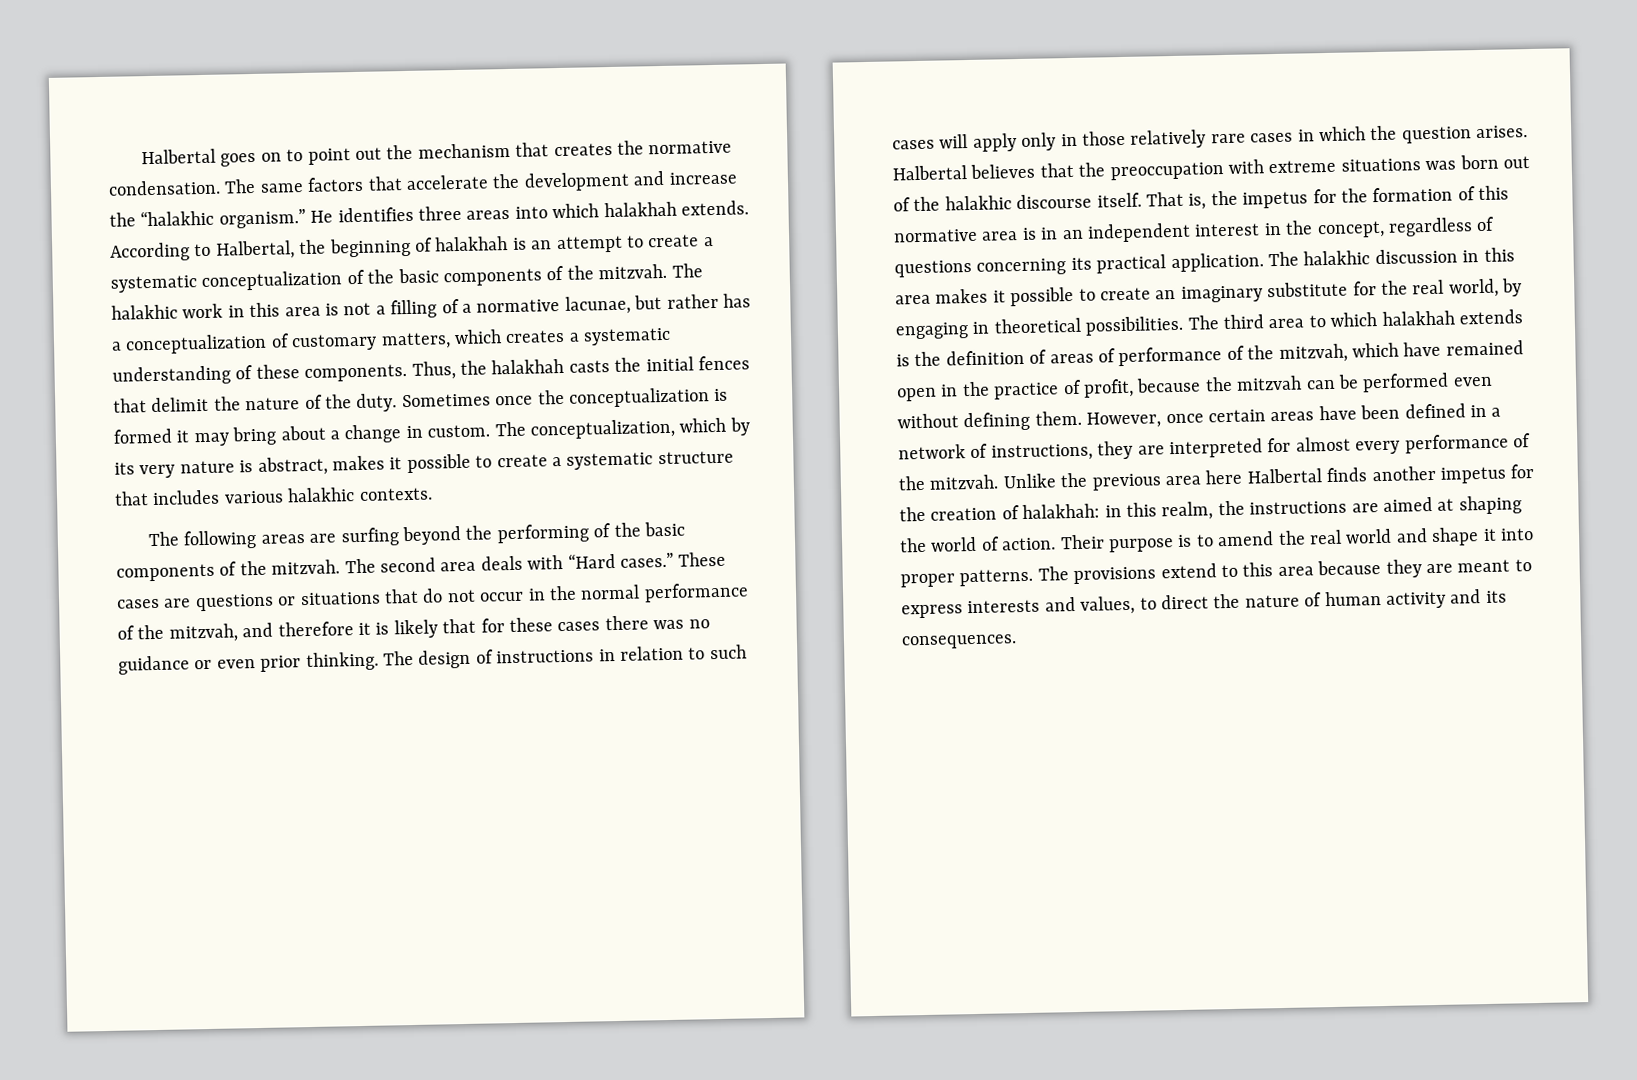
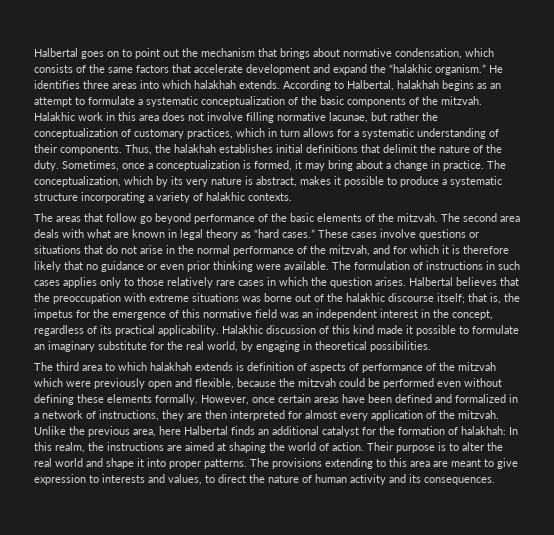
[553,140,733,157] [108,178,257,196] creates the normative condensation. The -> [280,48,494,59] [34,64,105,73] brings about normative condensation, which consists of the
[492,173,521,189] the -> (243, 68) none
[668,171,738,185] increase -> [333,64,367,75] expand
[299,236,527,258] the beginning of halakhah is -> [397,80,487,91] halakhah begins as
[648,234,700,248] create -> [88,96,135,105] formulate
[671,263,703,278] [111,304,178,320] The halakhic -> [34,112,75,121] Halakhic
[325,298,472,319] is not a filling of a -> [162,112,274,123] does not involve filling
[722,293,751,308] [111,341,122,351] has a -> [422,112,438,121] the
[380,329,566,350] matters, which creates -> [187,128,351,139] practices, which in turn allows for
[255,364,300,379] these -> [34,144,57,153] their
[568,355,750,373] casts the initial fences -> [219,144,358,153] establishes initial definitions
[401,389,565,408] Sometimes once the -> [62,160,153,171] Sometimes, once a
[113,428,172,444] formed -> [254,160,292,171] formed,
[427,424,491,438] custom. -> [443,160,484,171] practice.
[496,454,548,468] create -> [400,176,439,187] produce
[114,489,284,506] that includes various -> [81,192,203,203] incorporating a variety of
[183,521,685,550] [116,563,215,582] following areas are surfing beyond the performing of the basic components -> [56,213,362,224] areas that follow go beyond performance of the basic elements
[567,552,616,569] “Hard -> [87,229,279,240] what are known in legal theory as “hard
[164,598,192,608] are -> [380,229,416,238] involve
[479,591,525,602] occur -> [140,245,163,254] arise
[277,621,354,637] therefore -> [393,245,439,254] for which
(390, 628) none -> [463,245,509,254] therefore
[480,615,685,633] for these cases there was -> (83, 265) none
[305,644,747,672] [892,132,1078,152] thinking. The design of instructions in relation to such cases will apply only in -> [213,261,520,272] [34,277,134,288] thinking were available. The formulation of instructions in such cases applies only to
[1459,154,1499,170] born -> [264,293,292,302] borne
[1096,191,1184,208] itself. That -> [437,293,487,304] itself; that
[1372,186,1454,203] formation -> [112,312,166,320] emergence
[982,227,1059,241] area is in -> [255,309,299,318] field was
[894,247,1515,278] [895,286,1151,307] questions concerning its practical application. The halakhic discussion in this area makes it possible to create -> [100,325,519,336] its practical applicability. Halakhic discussion of this kind made it possible to formulate
(1185, 325) none -> (431, 346) //
[914,351,942,367] the -> (244, 366) none
[1049,353,1094,364] areas -> [310,363,346,373] aspects
[1278,340,1524,363] [897,378,1134,402] mitzvah, which have remained open in the practice of profit, -> [458,362,496,371] [34,378,234,389] mitzvah which were previously open and flexible,
[1305,379,1336,390] can -> [339,378,365,387] could
[1034,410,1082,426] them. -> [77,394,198,405] these elements formally.
(1466, 411) none -> [435,394,506,403] and formalized
(1165, 450) none -> [205,410,227,419] then
[1404,433,1509,454] performance -> [371,410,423,421] application
[1165,475,1201,486] area -> [133,429,156,437] area,
[1371,463,1535,484] [899,506,998,522] another impetus for the creation -> [258,426,445,437] an additional catalyst for the formation
[1104,505,1122,518] in -> [509,427,518,435] In
[1217,531,1275,547] amend -> [462,442,484,451] alter
[1160,563,1217,579] extend -> [325,458,373,469] extending
[1317,559,1422,578] because they -> (430, 464) none
[901,604,963,619] express -> [497,458,518,469] [34,474,99,485] give expression to

